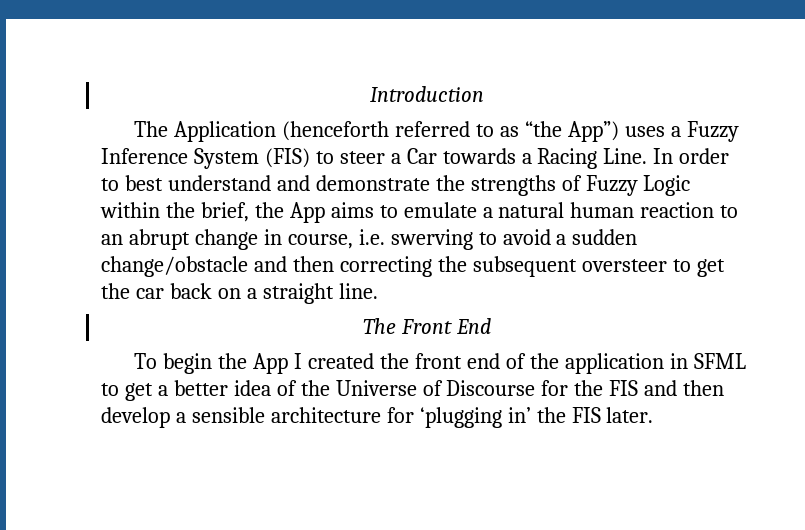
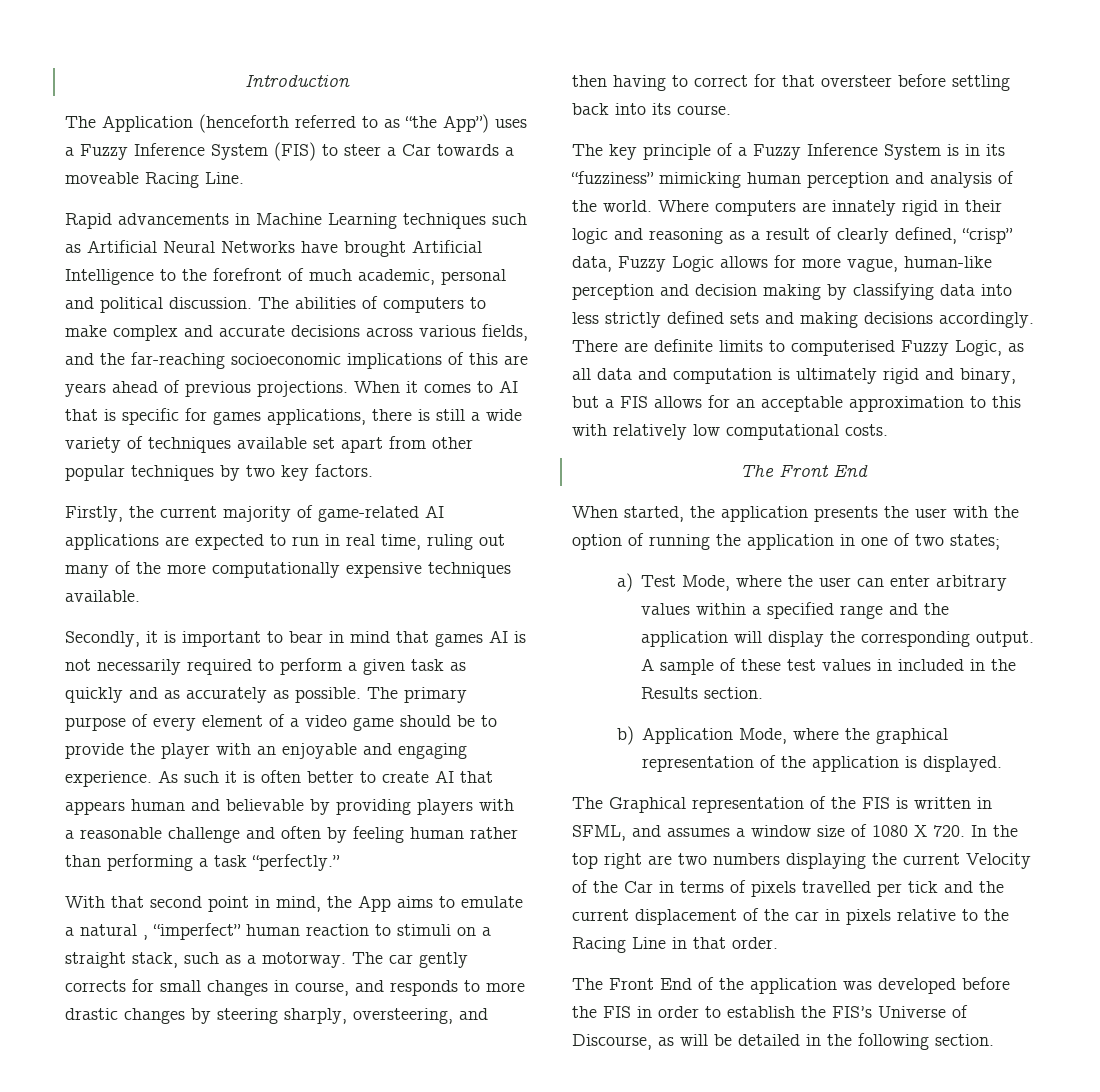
(532, 158) none -> [65,172,139,184] moveable
[653,148,730,164] [101,175,691,196] [100,202,249,222] In order to best understand and demonstrate the strengths of Fuzzy Logic within the brief, -> [65,213,527,229] [65,240,482,257] [65,268,506,285] [65,296,486,313] [65,324,528,341] [65,352,528,369] [65,380,518,397] [65,408,522,425] [65,436,473,453] [65,464,373,481] [65,505,444,522] [65,534,505,550] [65,561,511,578] [65,590,140,602] [65,630,526,647] [65,658,466,675] [65,687,467,703] [65,714,497,731] [65,743,467,759] [65,770,493,787] [65,799,514,815] [65,826,518,843] [65,854,340,871] [65,896,321,912] // Rapid advancements in Machine Learning techniques such as Artificial Neural Networks have brought Artificial Intelligence to the forefront of much academic, personal and political discussion. The abilities of computers to make complex and accurate decisions across various fields, and the far-reaching socioeconomic implications of this are years ahead of previous projections. When it comes to AI that is specific for games applications, there is still a wide variety of techniques available set apart from other popular techniques by two key factors. // Firstly, the current majority of game-related AI applications are expected to run in real time, ruling out many of the more computationally expensive techniques available. // Secondly, it is important to bear in mind that games AI is not necessarily required to perform a given task as quickly and as accurately as possible. The primary purpose of every element of a video game should be to provide the player with an enjoyable and engaging experience. As such it is often better to create AI that appears human and believable by providing players with a reasonable challenge and often by feeling human rather than performing a task “perfectly.” // With that second point in mind,
(565, 210) none -> [143,923,241,940] , “imperfect”
[101,229,638,250] [101,256,725,277] [101,283,378,304] [363,318,491,334] [134,353,746,374] [101,380,725,401] [101,407,654,428] an abrupt change in course, i.e. swerving to avoid a sudden change/obstacle and then correcting the subsequent oversteer to get the car back on a straight line. // The Front End // To begin the App I created the front end of the application in SFML to get a better idea of the Universe of Discourse for the FIS and then develop a sensible architecture for ‘plugging in’ the FIS later. -> [397,924,491,936] [65,952,468,968] [65,979,525,996] [65,1008,488,1024] [572,74,1010,91] [572,103,731,115] [572,143,1005,160] [571,171,1014,188] [572,200,1002,216] [572,227,1013,244] [572,255,992,272] [572,283,1012,300] [572,311,1034,328] [572,339,1024,356] [572,368,1016,384] [572,395,1021,412] [572,424,888,440] [740,464,868,477] [572,506,1019,522] [572,533,1000,550] [616,573,1008,592] [641,602,950,619] [641,631,1035,647] [641,658,1017,675] [641,687,764,699] [616,726,949,745] [642,755,1003,772] [572,796,992,813] [572,824,1018,841] [572,853,1031,869] [572,880,1004,897] [572,908,1009,925] [572,937,778,953] [572,977,1010,994] [572,1005,968,1018] [572,1033,994,1050] stimuli on a straight stack, such as a motorway. The car gently corrects for small changes in course, and responds to more drastic changes by steering sharply, oversteering, and then having to correct for that oversteer before settling back into its course. // The key principle of a Fuzzy Inference System is in its “fuzziness” mimicking human perception and analysis of the world. Where computers are innately rigid in their logic and reasoning as a result of clearly defined, “crisp” data, Fuzzy Logic allows for more vague, human-like perception and decision making by classifying data into less strictly defined sets and making decisions accordingly. There are definite limits to computerised Fuzzy Logic, as all data and computation is ultimately rigid and binary, but a FIS allows for an acceptable approximation to this with relatively low computational costs. // The Front End // When started, the application presents the user with the option of running the application in one of two states; // a) Test Mode, where the user can enter arbitrary values within a specified range and the application will display the corresponding output. A sample of these test values in included in the Results section. // b) Application Mode, where the graphical representation of the application is displayed. // The Graphical representation of the FIS is written in SFML, and assumes a window size of 1080 X 720. In the top right are two numbers displaying the current Velocity of the Car in terms of pixels travelled per tick and the current displacement of the car in pixels relative to the Racing Line in that order. // The Front End of the application was developed before the FIS in order to establish the FIS’s Universe of Discourse, as will be detailed in the following section.

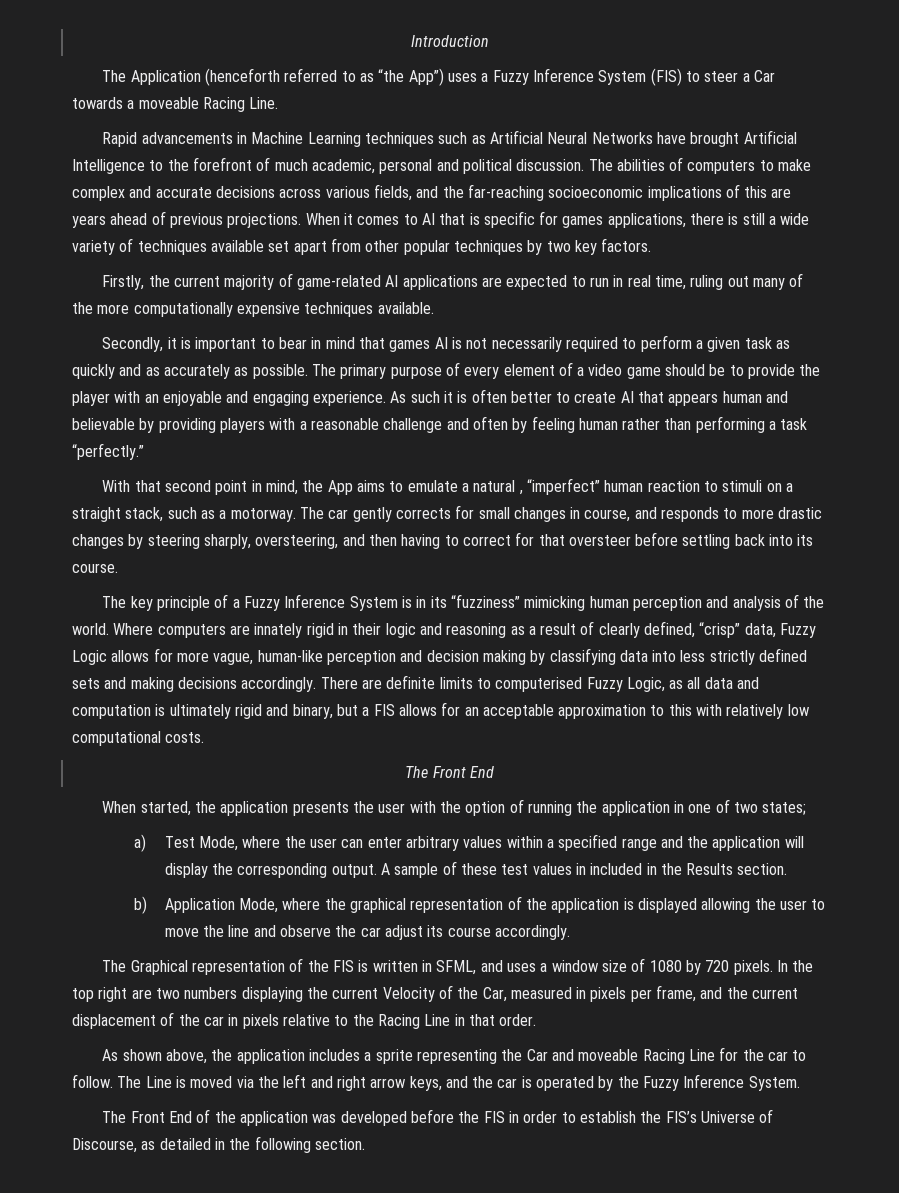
[923,756,1003,772] displayed. -> [637,898,826,913] [164,925,570,940] displayed allowing the user to move the line and observe the car adjust its course accordingly.
[667,828,730,837] assumes -> [507,963,537,972] uses
[914,825,965,837] X 720. -> [685,960,773,975] by 720 pixels.
[624,880,938,897] Car in terms of pixels travelled per tick -> [482,985,697,1002] Car, measured in pixels per frame,
(778, 943) none -> [102,1047,807,1064] [72,1074,800,1091] // As shown above, the application includes a sprite representing the Car and moveable Racing Line for the car to follow. The Line is moved via the left and right arrow keys, and the car is operated by the Fuzzy Inference System.
[680,1034,732,1046] will be -> (156, 1145) none

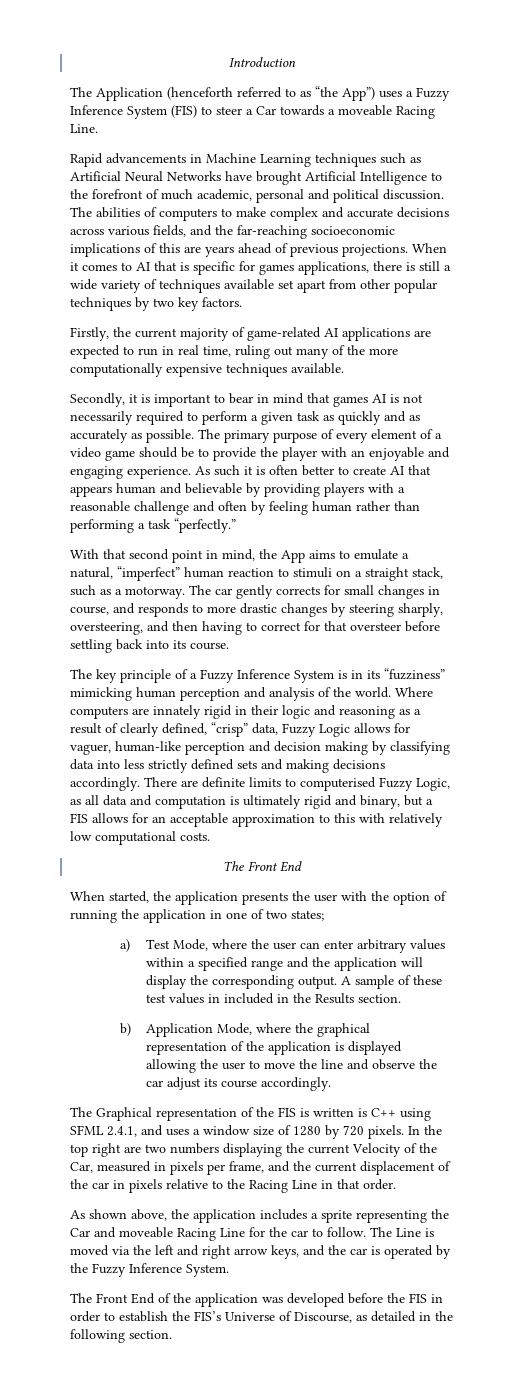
[473,480,523,495] natural , -> [70,567,113,579] natural,
[176,652,254,665] more vague, -> [70,744,111,755] vaguer,
[422,960,477,975] in SFML, -> [358,1108,431,1121] [70,1125,137,1137] is C++ using SFML 2.4.1,
[649,960,682,972] 1080 -> [293,1126,321,1136] 1280

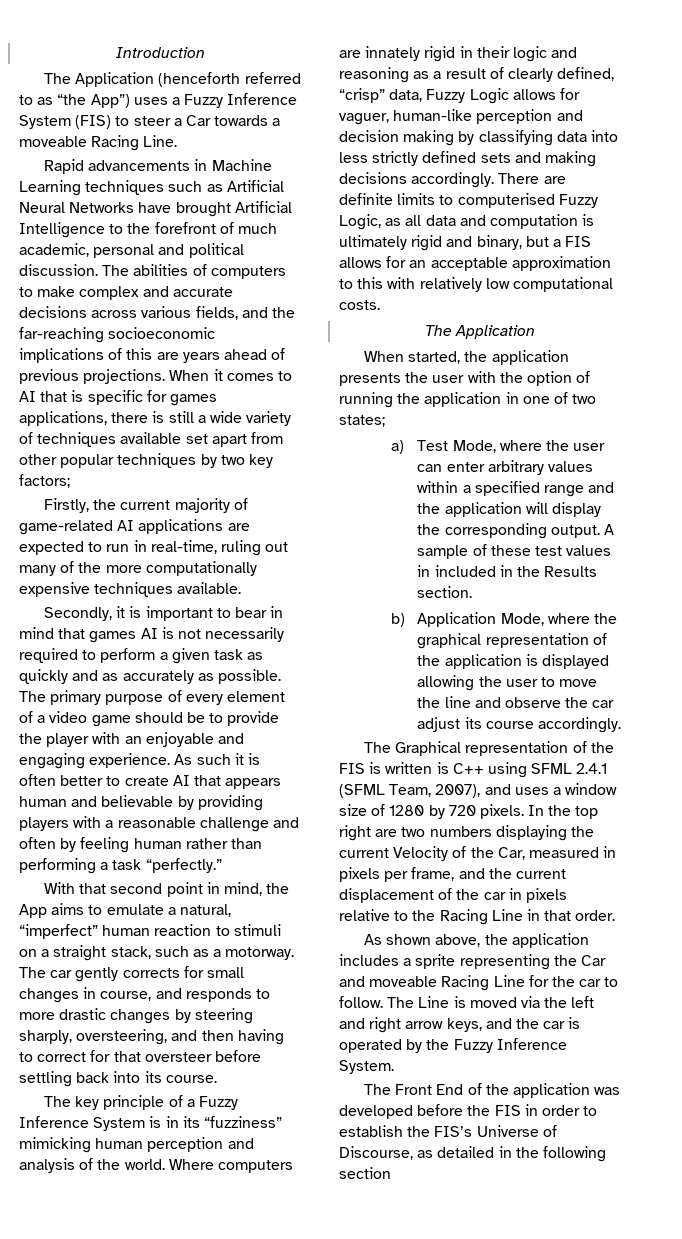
[202,297,242,307] factors. -> [19,474,70,488] factors;
[178,345,231,357] real time, -> [150,540,217,554] real-time,
[247,861,302,872] Front End -> [455,325,536,339] Application
[107,1126,137,1137] 2.4.1, -> [576,763,608,774] [339,784,481,798] 2.4.1 (SFML Team, 2007),
[129,1330,172,1339] section. -> [339,1167,391,1179] section

